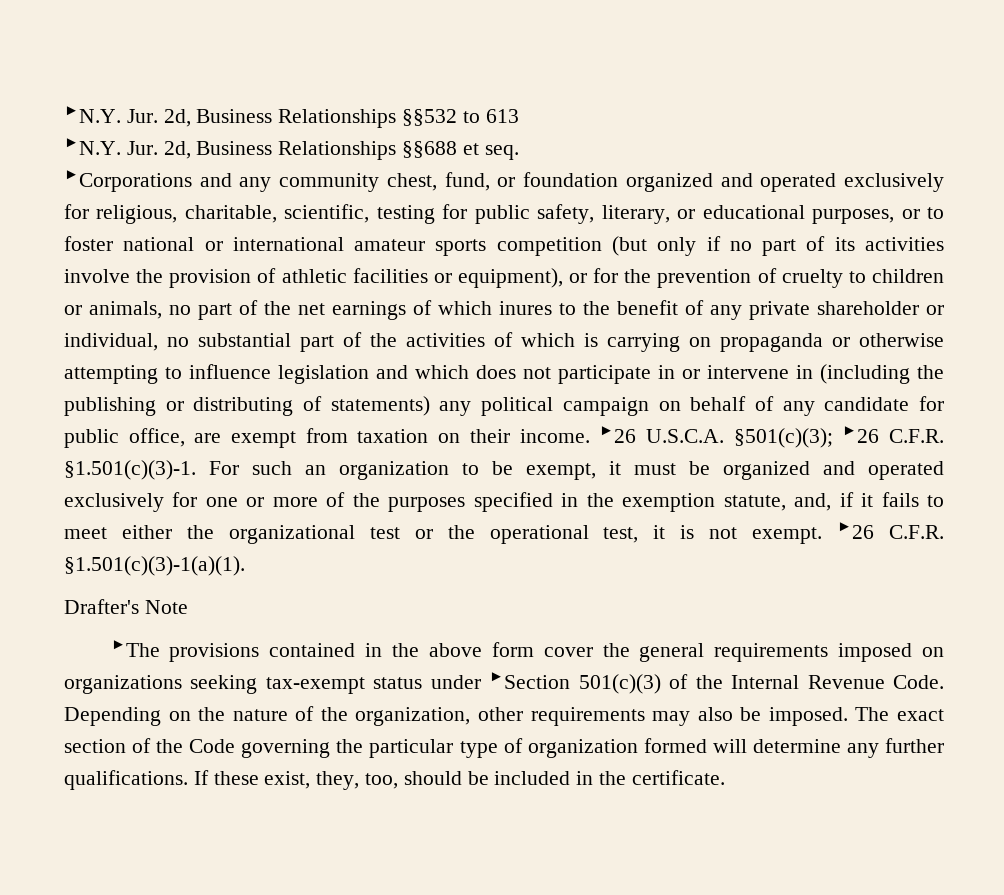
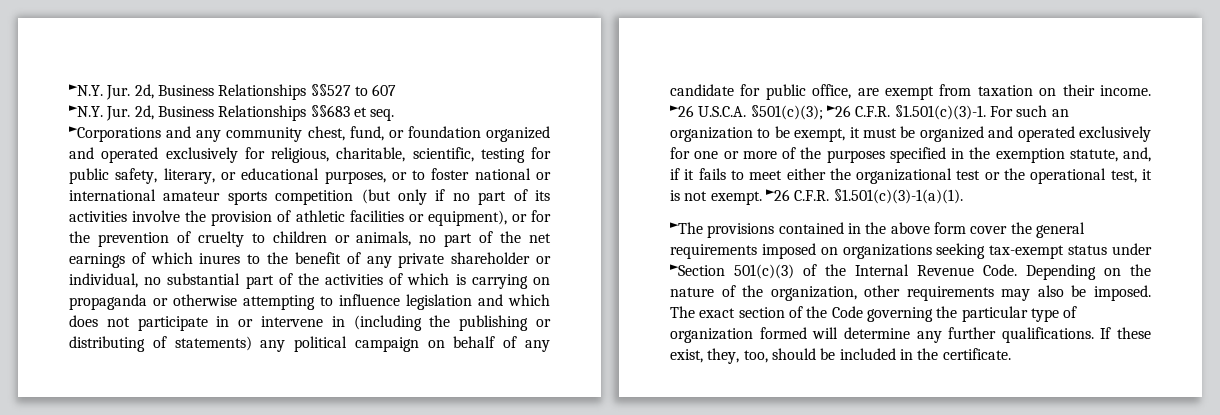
[64,106,519,128] [64,138,458,160] ►N.Y. Jur. 2d, Business Relationships §§532 to 613 // ►N.Y. Jur. 2d, Business Relationships §§688 -> [69,84,397,100] [69,105,350,121] ►N.Y. Jur. 2d, Business Relationships §§527 to 607 // ►N.Y. Jur. 2d, Business Relationships §§683
[64,599,188,614] // Drafter's Note -> (963, 196) none

